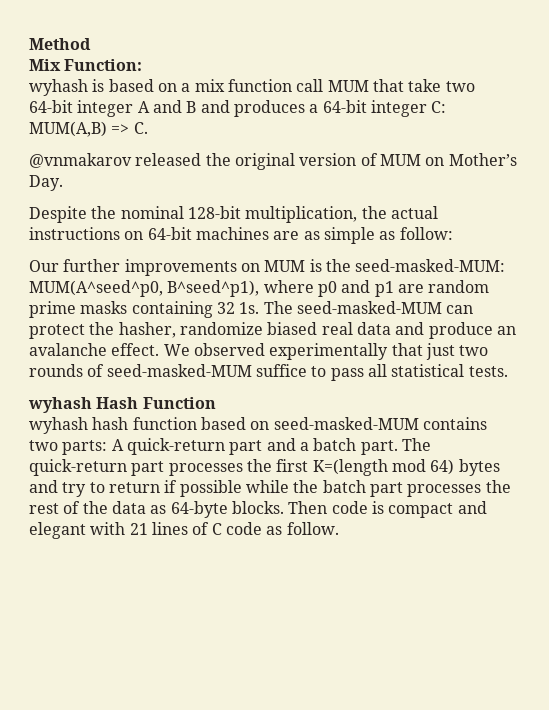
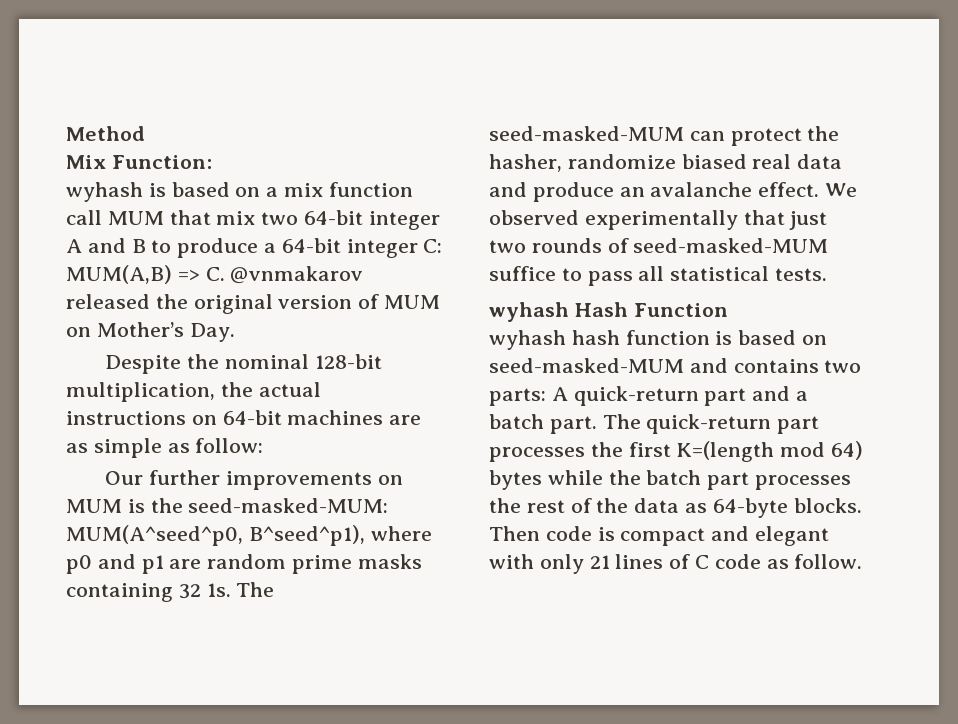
[408,79,442,92] take -> [216,211,256,225] mix
[200,100,305,117] and produces -> [151,238,259,258] to produce
(148, 128) // -> (225, 274) none
(197, 423) none -> [715,331,733,345] is
(419, 423) none -> [689,358,728,373] and
[29,480,242,497] and try to return if possible -> (542, 480) none
(126, 528) none -> [539,554,584,574] only

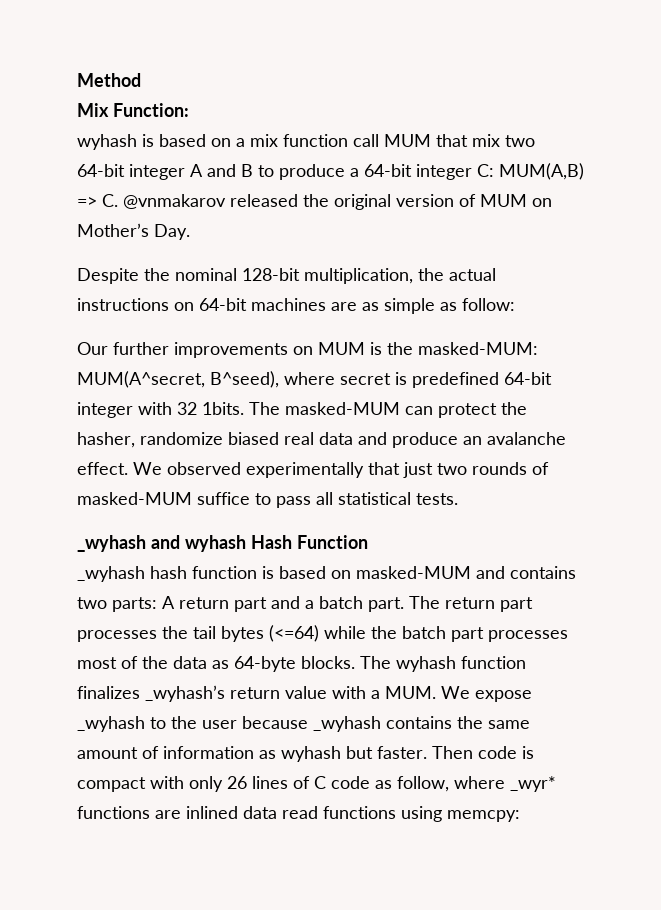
[188,498,389,513] [66,525,432,546] [66,554,422,574] [66,582,275,602] [489,126,684,141] seed-masked-MUM: MUM(A^seed^p0, B^seed^p1), where p0 and p1 are random prime masks containing 32 1s. The seed-masked-MUM -> [418,342,538,355] [77,371,552,388] [77,402,400,418] masked-MUM: MUM(A^secret, B^seed), where secret is predefined 64-bit integer with 32 1bits. The masked-MUM
[633,238,829,253] seed-masked-MUM -> [77,492,192,505] masked-MUM
(828, 274) none -> [77,535,180,552] _wyhash and
[489,330,566,350] wyhash -> [77,566,145,582] _wyhash
[489,358,684,373] seed-masked-MUM -> [356,566,471,579] masked-MUM
[573,386,699,406] quick-return -> [179,597,229,609] return
[646,414,820,434] [489,441,864,462] [489,470,542,490] quick-return part processes the first K=(length mod 64) bytes -> [445,597,533,612] [77,625,319,642] return part processes the tail bytes (<=64)
[489,498,565,513] the rest -> [77,657,117,669] most
(862, 505) none -> [360,656,526,672] [77,685,532,702] [77,716,530,732] [77,746,427,762] The wyhash function finalizes _wyhash’s return value with a MUM. We expose _wyhash to the user because _wyhash contains the same amount of information as wyhash but faster.
[711,526,830,546] and elegant -> (146, 784) none
[589,555,610,569] 21 -> [227,776,247,789] 26
[794,554,863,569] follow. -> [397,776,556,792] [77,806,520,822] follow, where _wyr* functions are inlined data read functions using memcpy:

